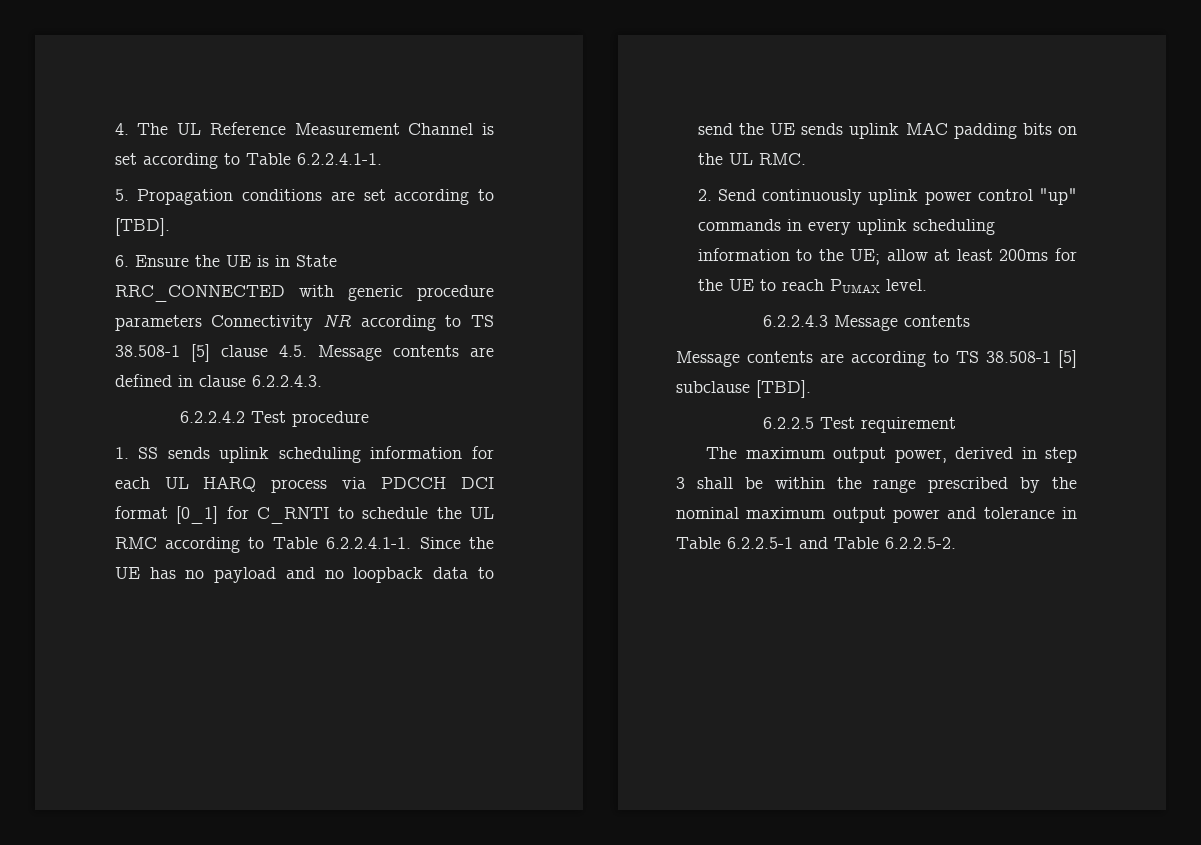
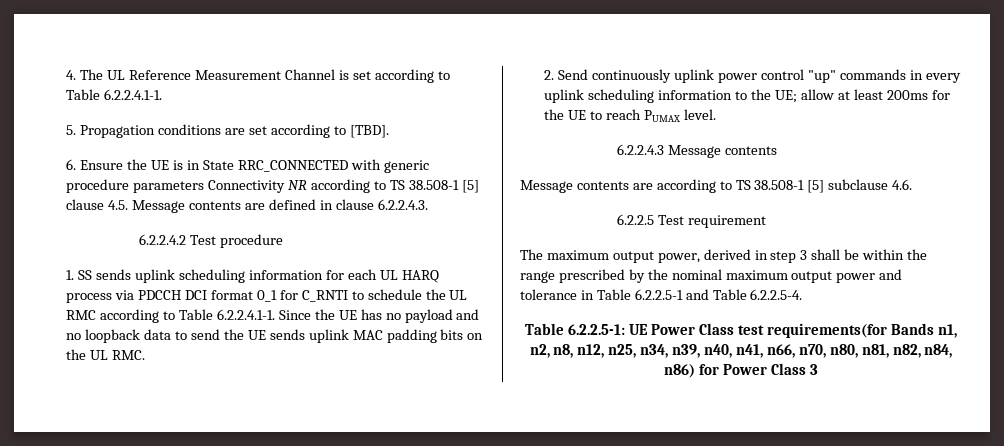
[176,506,219,524] [0_1] -> [256,290,277,302] 0_1
[756,380,811,398] [TBD]. -> [892,179,913,190] 4.6.
[885,537,956,549] 6.2.2.5-2. -> [750,289,803,300] [525,323,957,338] [529,344,953,358] [664,363,818,378] 6.2.2.5-4. // Table 6.2.2.5-1: UE Power Class test requirements(for Bands n1, n2, n8, n12, n25, n34, n39, n40, n41, n66, n70, n80, n81, n82, n84, n86) for Power Class 3

